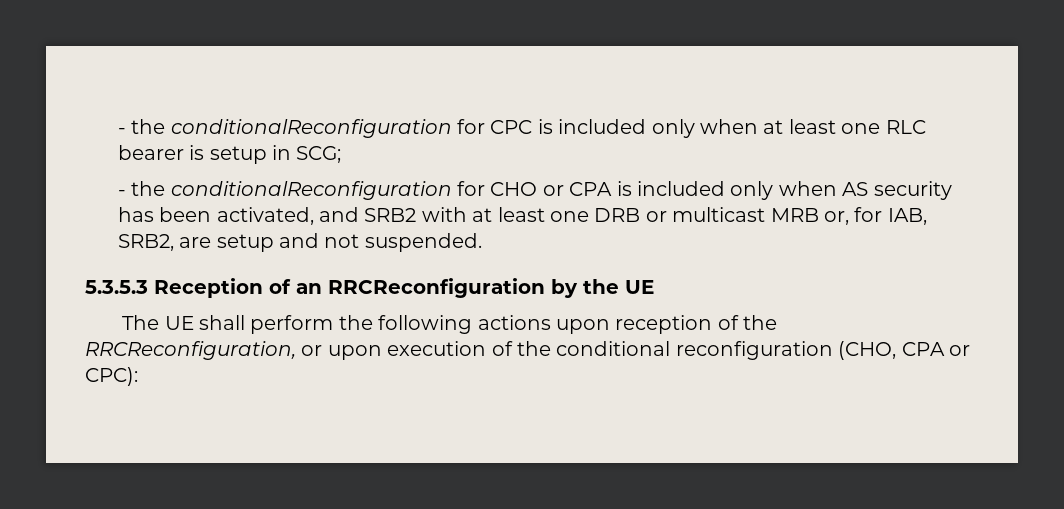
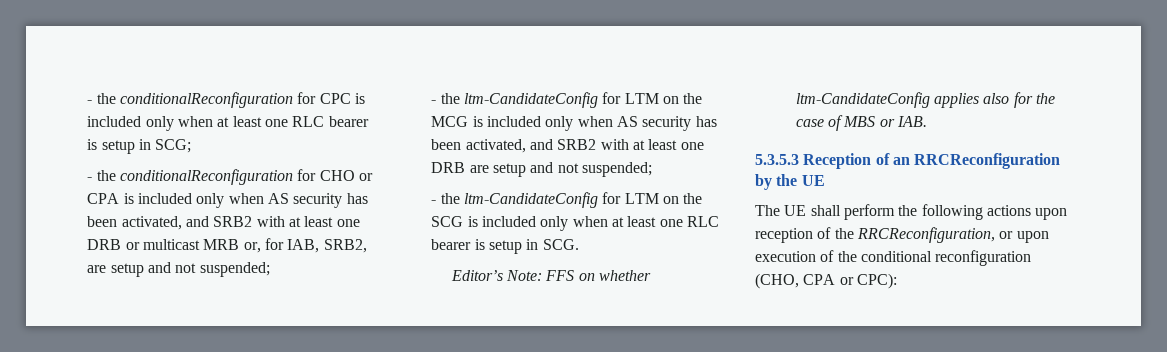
[364,233,482,252] suspended. -> [199,262,270,277] [431,92,703,108] [431,116,717,131] [431,139,704,153] [431,162,653,177] [431,192,703,208] [431,216,719,231] [431,239,579,254] [450,270,652,281] [795,92,1056,108] [795,115,928,131] suspended; // - the ltm-CandidateConfig for LTM on the MCG is included only when AS security has been activated, and SRB2 with at least one DRB are setup and not suspended; // - the ltm-CandidateConfig for LTM on the SCG is included only when at least one RLC bearer is setup in SCG. // Editor’s Note: FFS on whether ltm-CandidateConfig applies also for the case of MBS or IAB.

